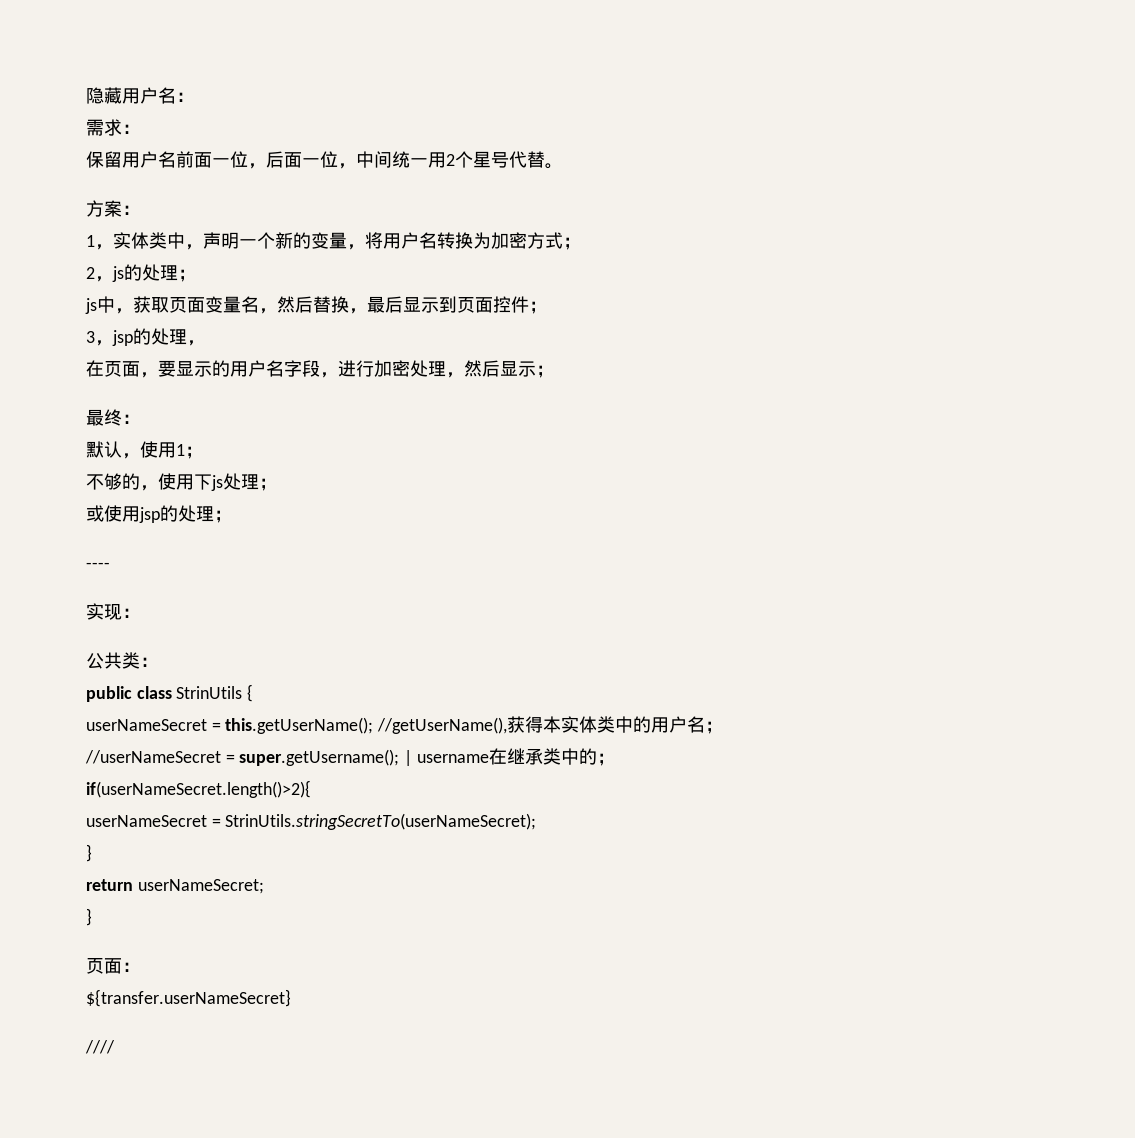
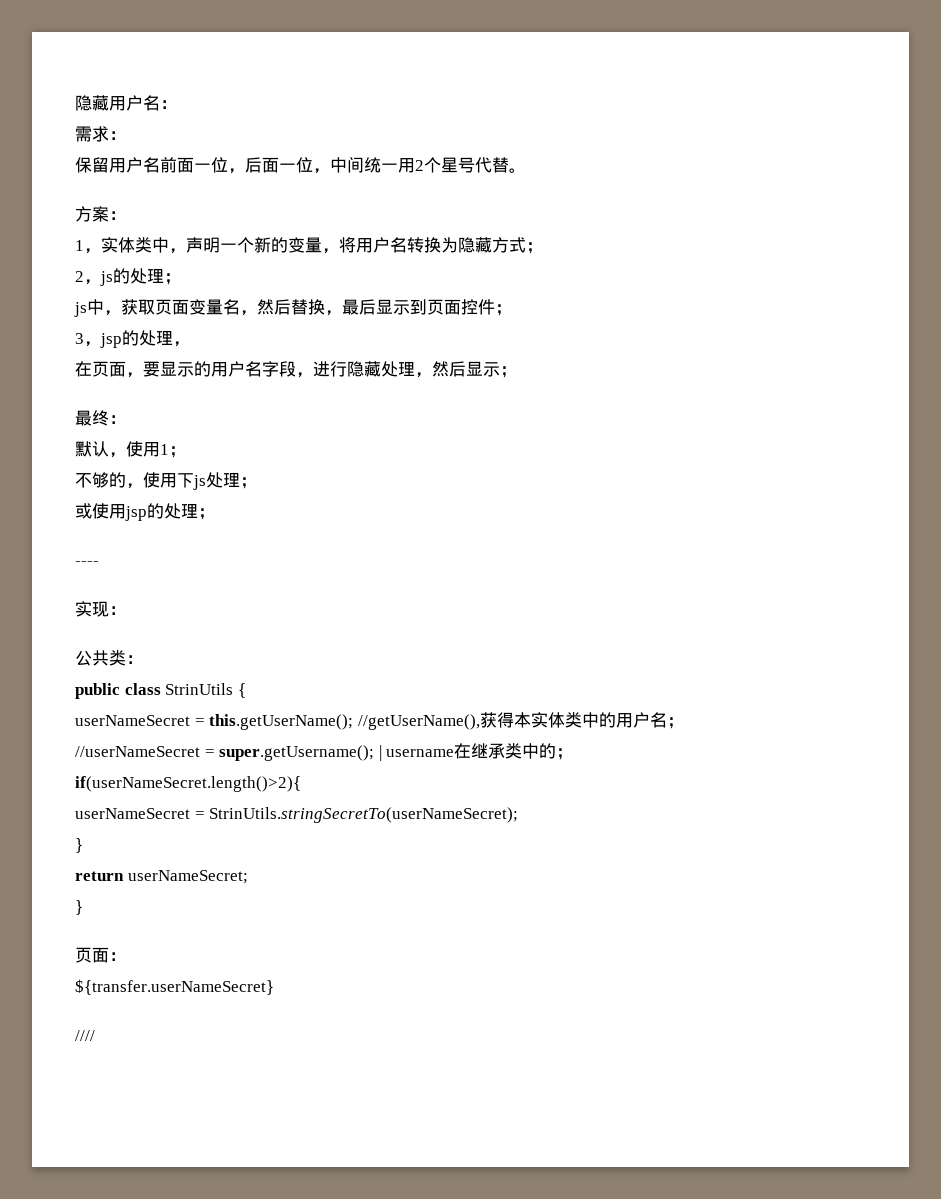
[491,232,527,249] 加密 -> [458,237,492,253] 隐藏
[374,360,410,377] 加密 -> [347,361,381,377] 隐藏

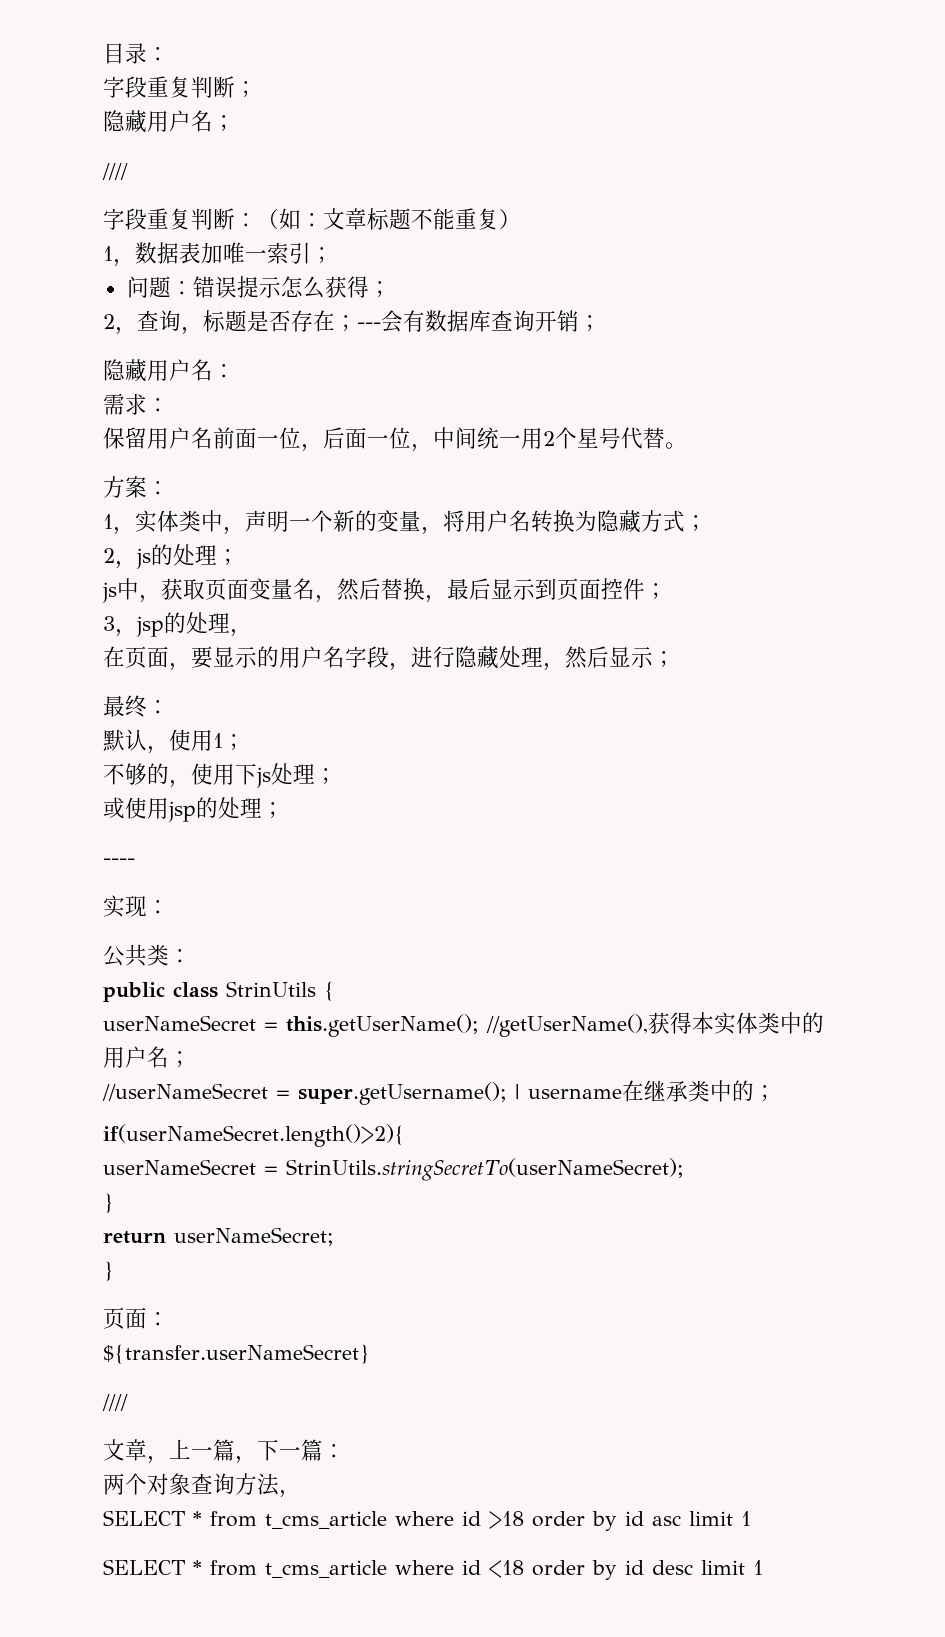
(75, 103) none -> [103,43,169,64] [103,76,257,98] [103,110,235,133] [102,163,128,180] [103,208,521,230] [103,242,333,267] [126,276,391,299] [103,310,601,335] 目录： // 字段重复判断； // 隐藏用户名； // //// // 字段重复判断：（如：文章标题不能重复） // 1，数据表加唯一索引； // 问题：错误提示怎么获得； // 2，查询，标题是否存在；---会有数据库查询开销； //
(95, 1035) none -> [103,1439,345,1464] [103,1473,301,1498] [103,1510,751,1531] [103,1559,763,1580] // 文章，上一篇，下一篇： // 两个对象查询方法， // SELECT * from t_cms_article where id >18 order by id asc limit 1 // SELECT * from t_cms_article where id <18 order by id desc limit 1

